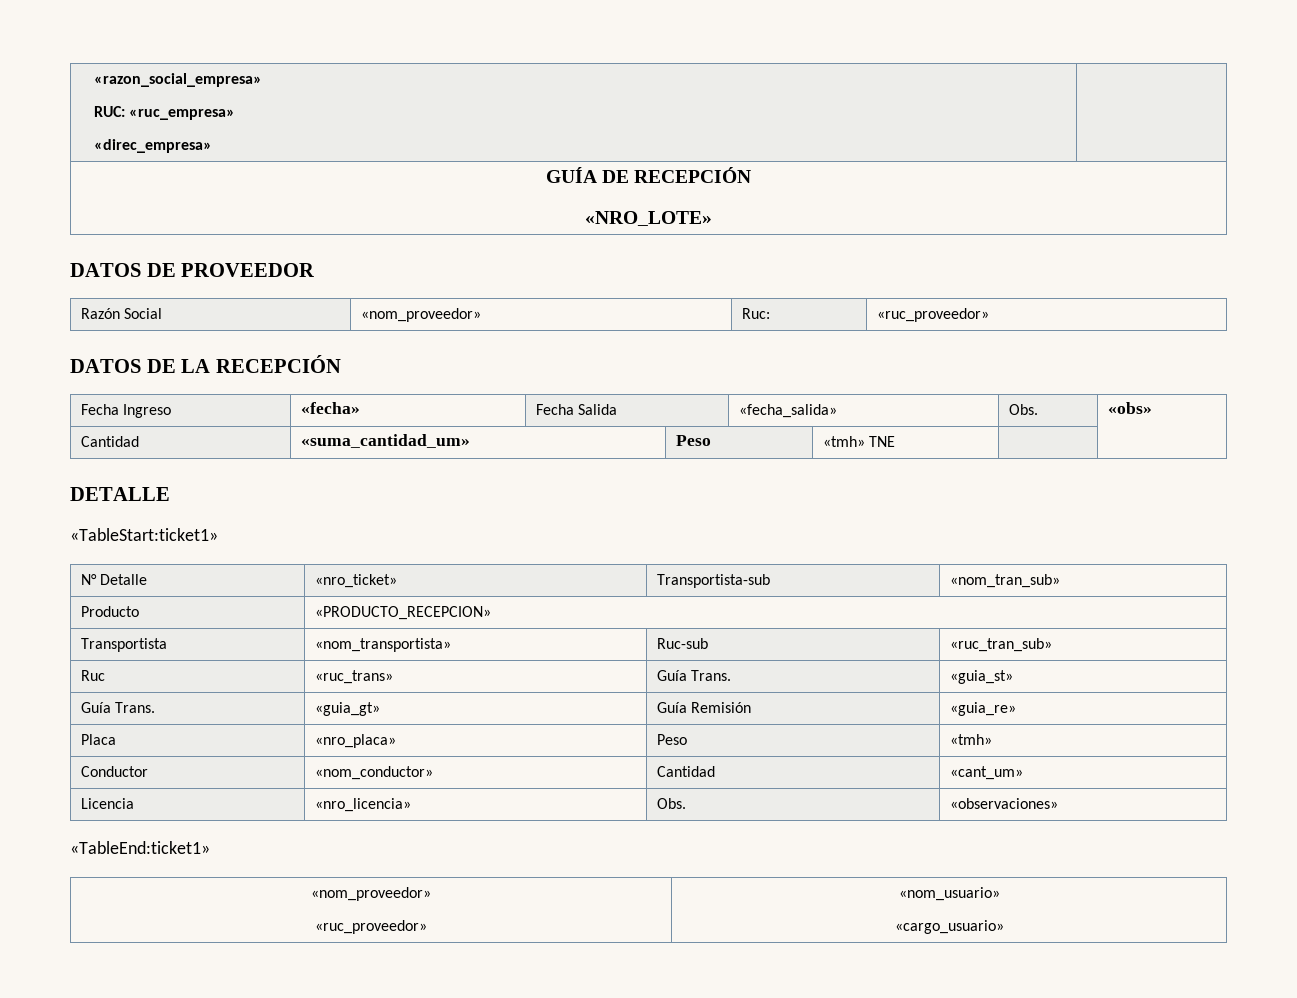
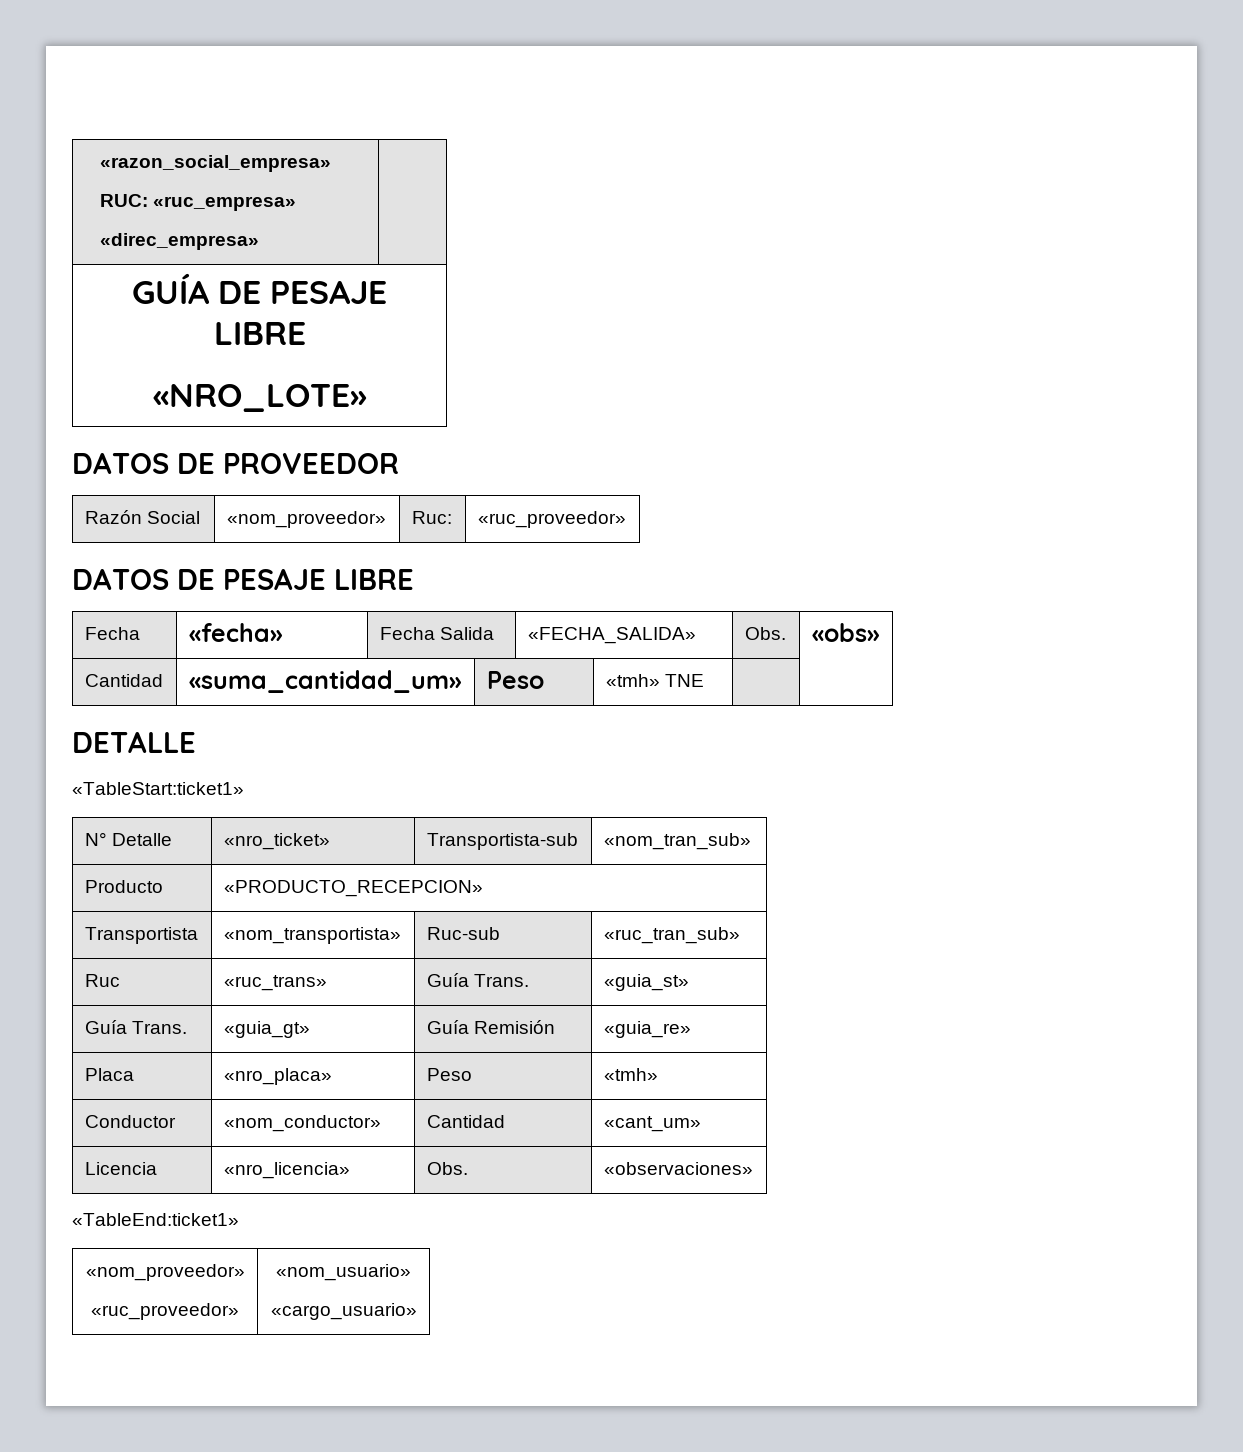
[634,167,752,183] RECEPCIÓN -> [270,280,388,304] [213,322,306,345] PESAJE LIBRE
[181,355,341,373] [80,404,172,418] LA RECEPCIÓN // Fecha Ingreso -> [223,568,414,590] [84,627,140,640] PESAJE LIBRE // Fecha
[738,404,837,418] «fecha_salida» -> [527,627,696,644] «FECHA_SALIDA»

